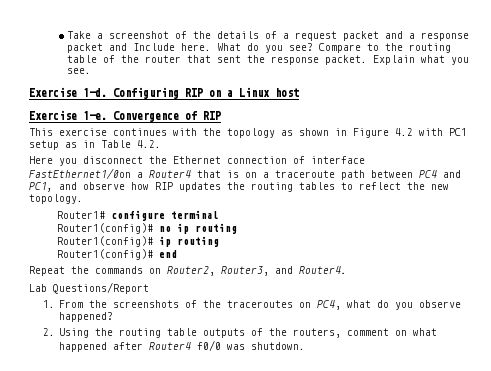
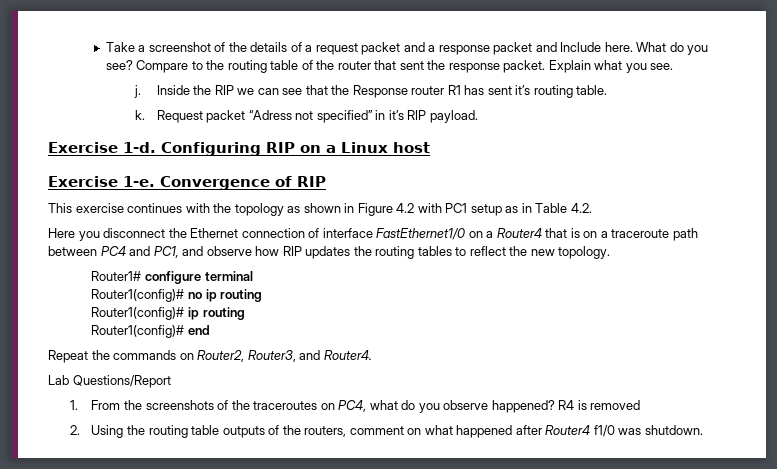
(91, 71) none -> [133,85,608,98] [134,110,478,123] // j. Inside the RIP we can see that the Response router R1 has sent it’s routing table. // k. Request packet “Adress not specified” in it’s RIP payload.
[29,168,131,179] FastEthernet1/0on -> [376,228,483,240] FastEthernet1/0 on
(114, 317) none -> [558,400,641,410] R4 is removed
[197,340,222,351] f0/0 -> [593,425,615,437] f1/0

